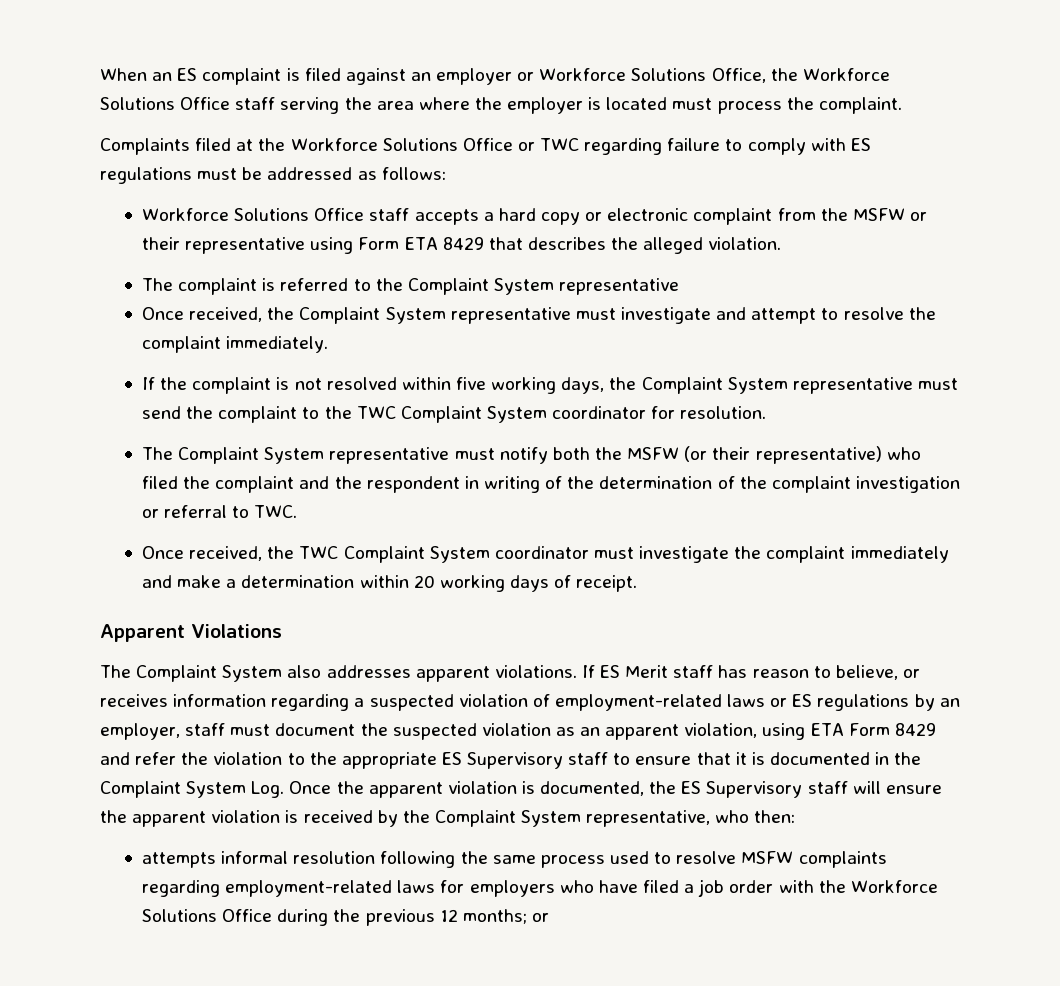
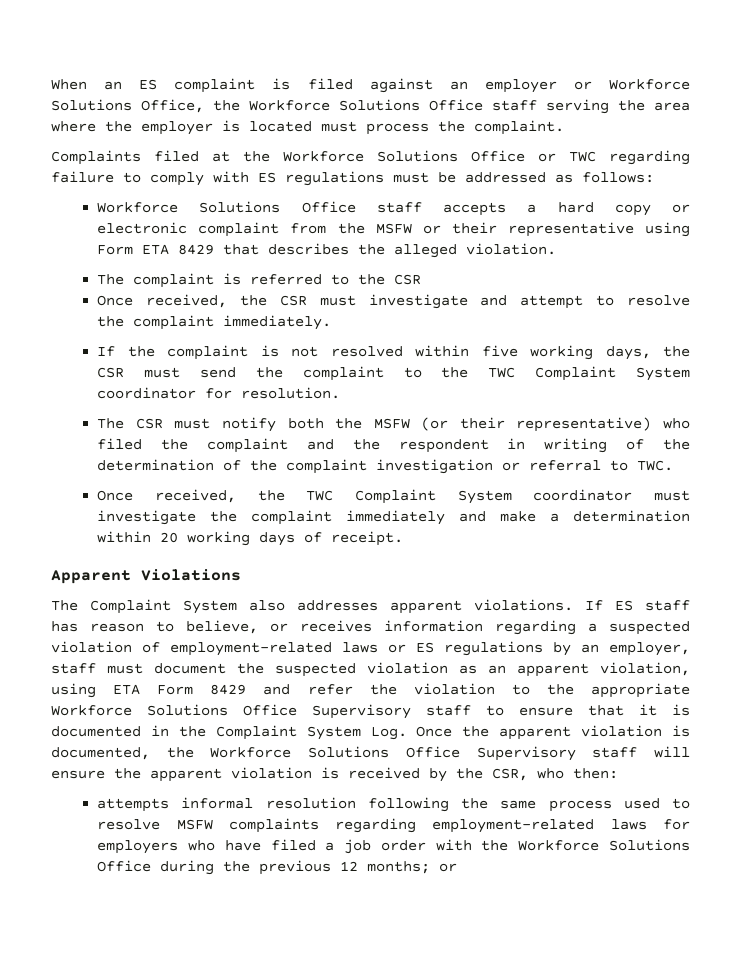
[407,278,680,295] [142,307,571,324] Complaint System representative // Once received, the Complaint System representative -> [394,274,422,285] [97,294,307,308] CSR // Once received, the CSR
[641,377,913,394] Complaint System representative -> [97,367,125,378] CSR
[178,447,450,464] Complaint System representative -> [135,418,163,429] CSR
[625,665,669,678] Merit -> (633, 605) none
[441,752,462,765] ES -> [51,704,297,716] Workforce Solutions Office
[681,781,702,794] ES -> [210,746,460,758] Workforce Solutions Office
[434,810,711,827] Complaint System representative, -> [492,768,528,781] CSR,

